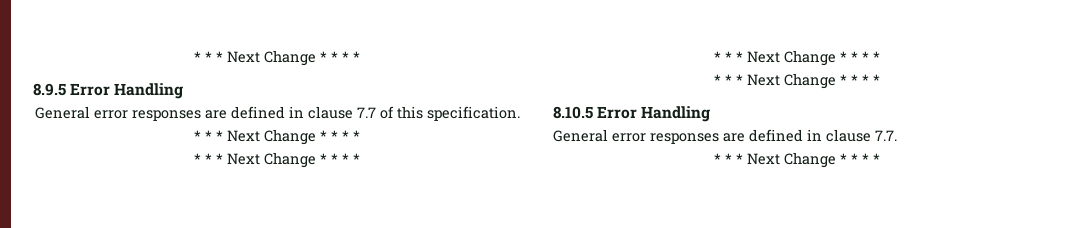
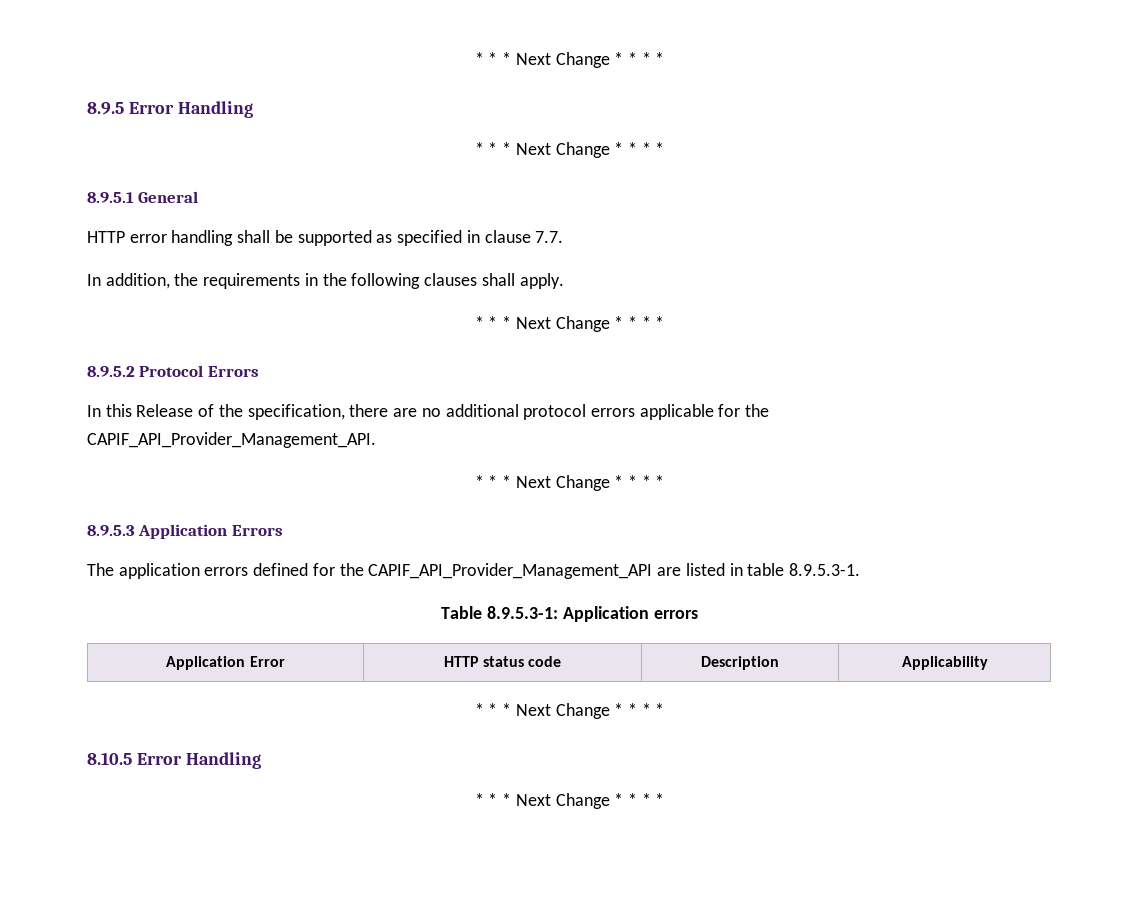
[34,106,520,121] [194,129,360,145] [194,152,360,168] [714,50,880,66] General error responses are defined in clause 7.7 of this specification. // * * * Next Change * * * * // * * * Next Change * * * * // * * * Next Change * * * * -> [474,142,665,158] [87,191,199,203] [87,230,564,246] [87,273,564,289] [474,316,665,332] [87,365,259,377] [87,404,770,420] [87,432,376,448] [474,475,665,491] [87,524,283,539] [87,563,860,579] [441,606,698,622] [166,656,285,670] [443,656,562,667] [701,656,779,670] [901,656,988,670] * * * Next Change * * * * // 8.9.5.1 General // HTTP error handling shall be supported as specified in clause 7.7. // In addition, the requirements in the following clauses shall apply. // * * * Next Change * * * * // 8.9.5.2 Protocol Errors // In this Release of the specification, there are no additional protocol errors applicable for the CAPIF_API_Provider_Management_API. // * * * Next Change * * * * // 8.9.5.3 Application Errors // The application errors defined for the CAPIF_API_Provider_Management_API are listed in table 8.9.5.3-1. // Table 8.9.5.3-1: Application errors // Application Error | HTTP status code | Description | Applicability
[553,129,897,144] // General error responses are defined in clause 7.7. -> (261, 760) none

